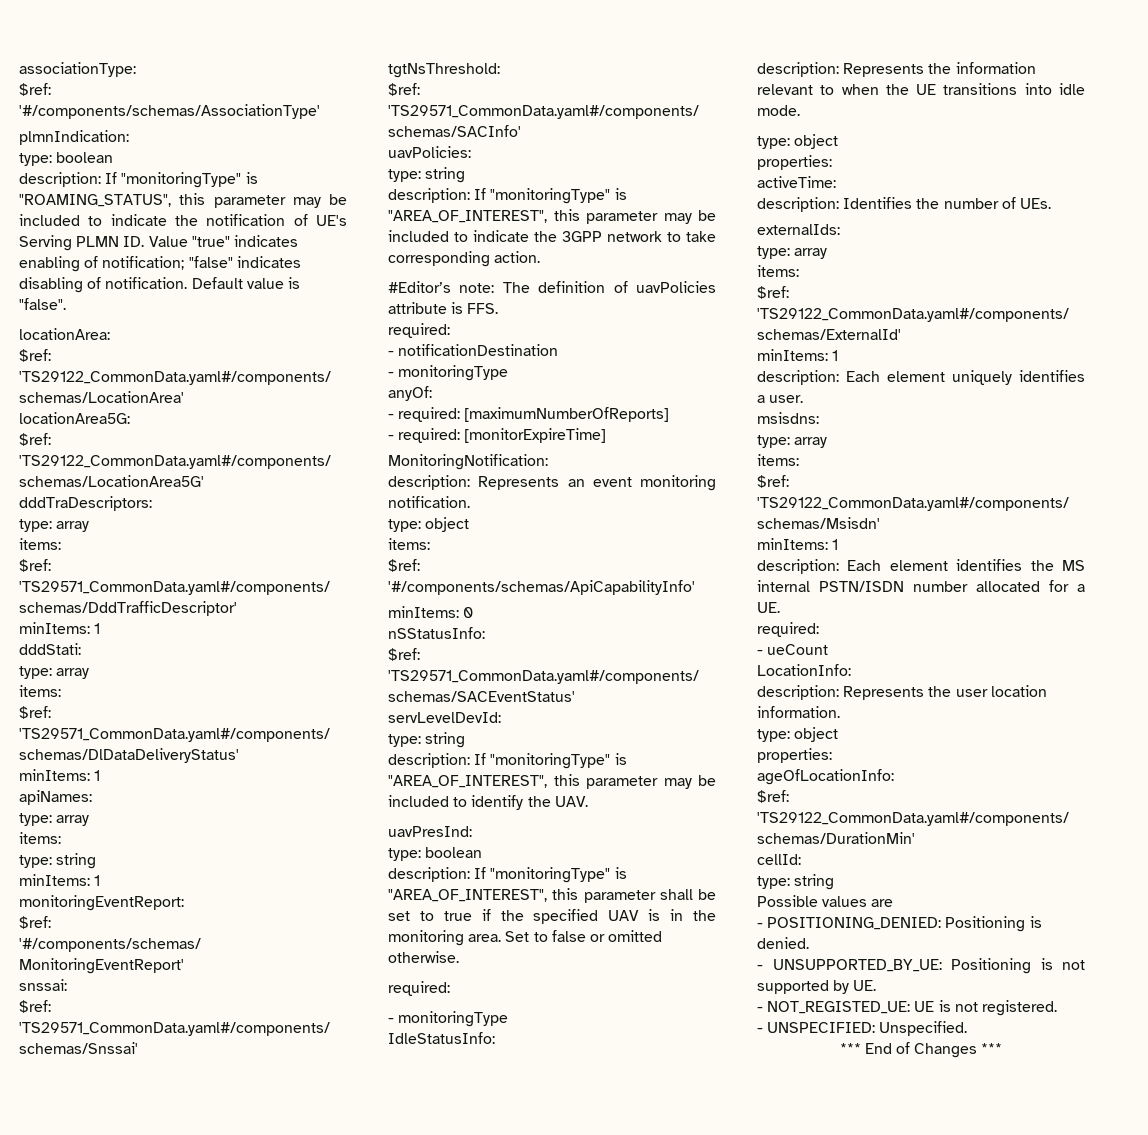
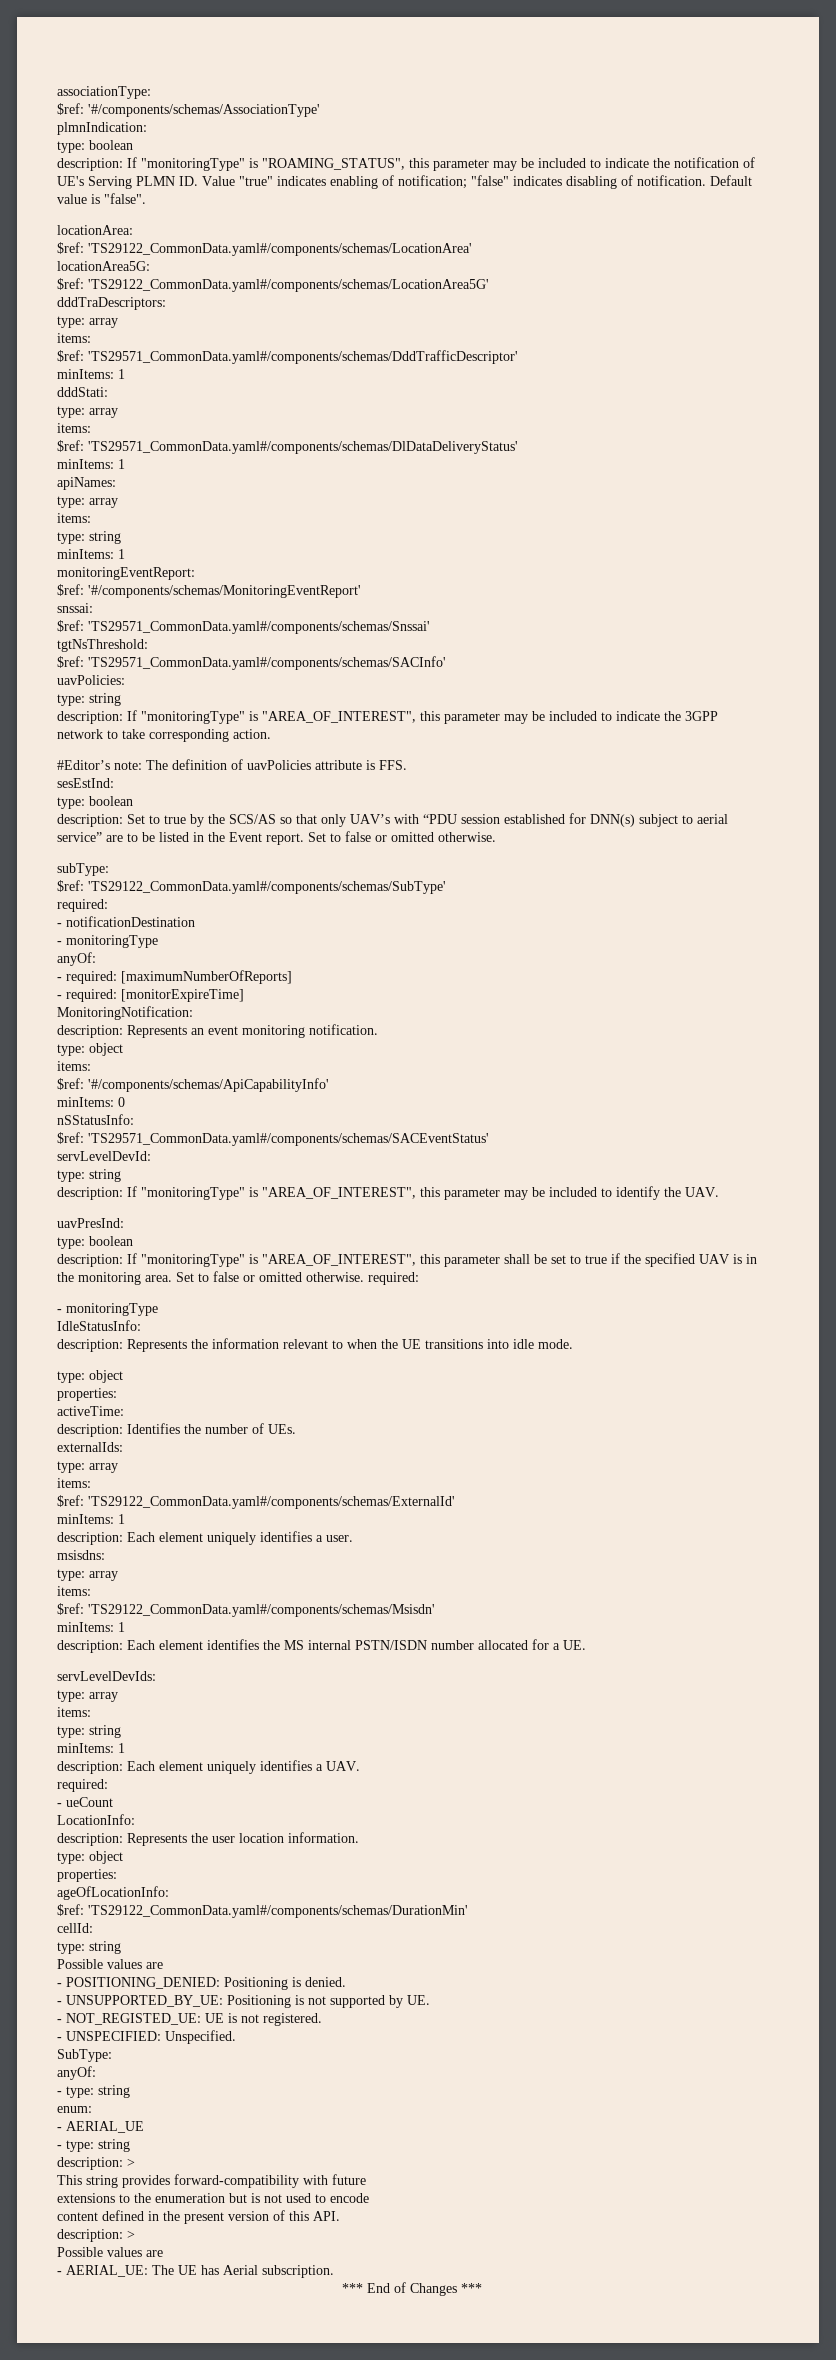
(499, 308) none -> [57,778,114,788] [57,796,133,809] [57,813,728,827] [57,831,496,845] [57,863,109,876] [57,880,446,894] // sesEstInd: // type: boolean // description: Set to true by the SCS/AS so that only UAV’s with “PDU session established for DNN(s) subject to aerial service” are to be listed in the Event report. Set to false or omitted otherwise. // subType: // $ref: 'TS29122_CommonData.yaml#/components/schemas/SubType'
(459, 957) // -> (364, 1277) none
(780, 607) none -> [57,1671,156,1681] [57,1690,118,1702] [57,1707,91,1717] [57,1725,121,1738] [57,1743,125,1753] [57,1760,360,1774] // servLevelDevIds: // type: array // items: // type: string // minItems: 1 // description: Each element uniquely identifies a UAV.
(968, 1028) none -> [57,2049,112,2062] [57,2066,96,2080] [57,2085,130,2098] [57,2106,92,2113] [57,2121,144,2133] [57,2139,130,2152] [57,2157,135,2170] [57,2174,366,2188] [57,2193,369,2203] [57,2210,340,2224] [57,2229,135,2242] [57,2247,163,2257] [57,2265,334,2278] // SubType: // anyOf: // - type: string // enum: // - AERIAL_UE // - type: string // description: > // This string provides forward-compatibility with future // extensions to the enumeration but is not used to encode // content defined in the present version of this API. // description: > // Possible values are // - AERIAL_UE: The UE has Aerial subscription.

